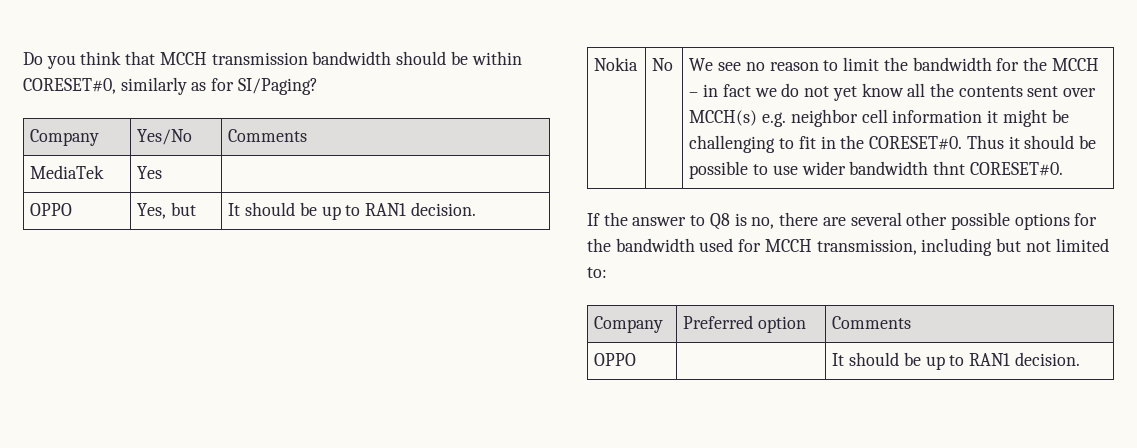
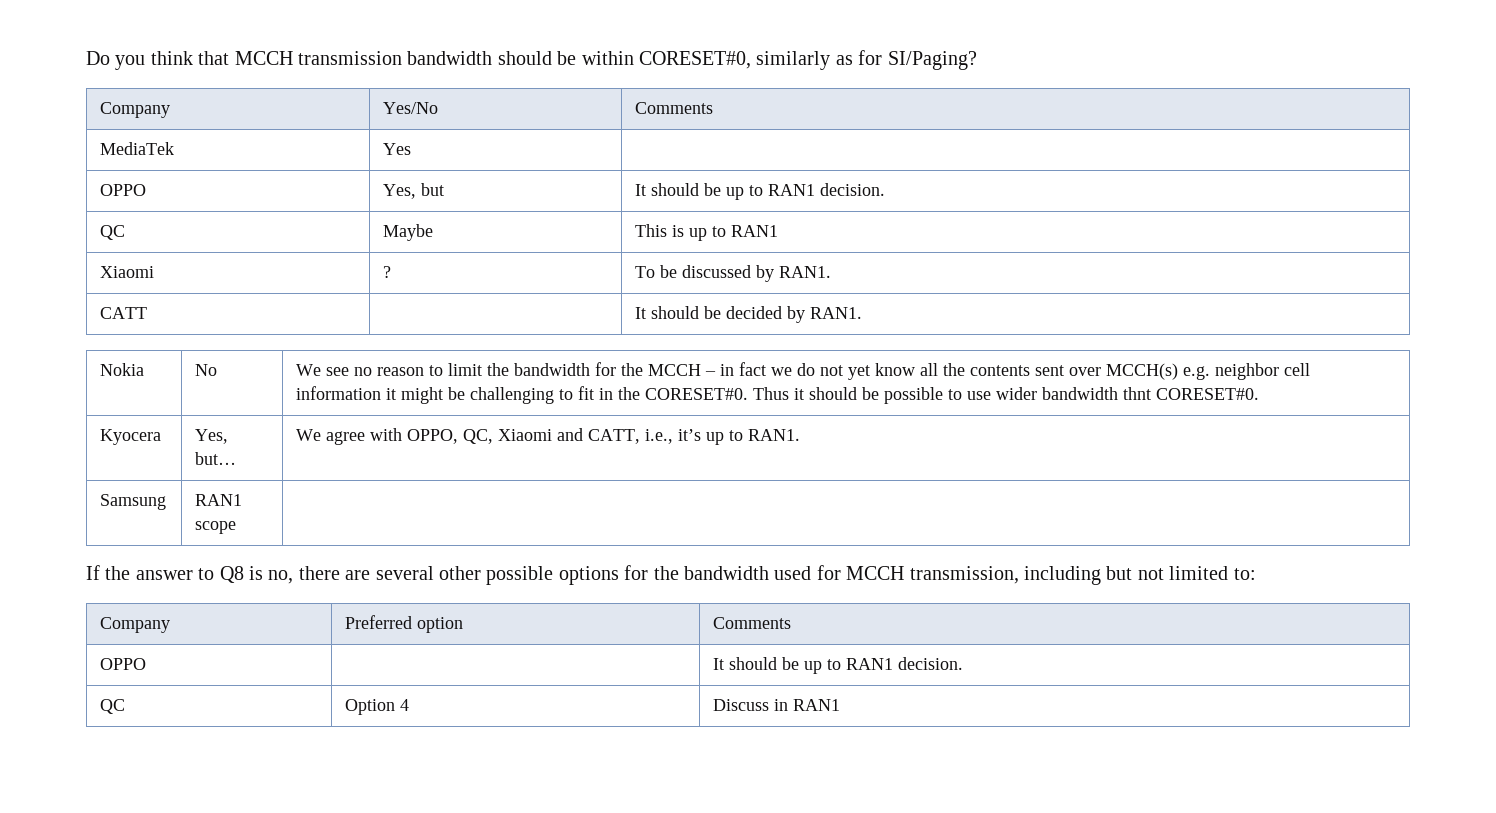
(476, 209) none -> [100,225,126,240] [383,224,434,241] [635,224,779,241] [100,266,155,278] [383,266,392,278] [635,265,832,282] [100,307,148,319] [635,306,863,323] // QC | Maybe | This is up to RAN1 // Xiaomi | ? | To be discussed by RAN1. // CATT | | It should be decided by RAN1.
(1063, 169) none -> [100,429,162,445] [195,429,229,444] [195,452,237,465] [296,428,801,445] [100,494,167,510] [195,494,243,506] [195,521,237,534] // Kyocera | Yes, but… | We agree with OPPO, QC, Xiaomi and CATT, i.e., it’s up to RAN1. // Samsung | RAN1 scope |
(1080, 359) none -> [100,699,126,714] [345,699,410,715] [713,699,841,711] // QC | Option 4 | Discuss in RAN1

